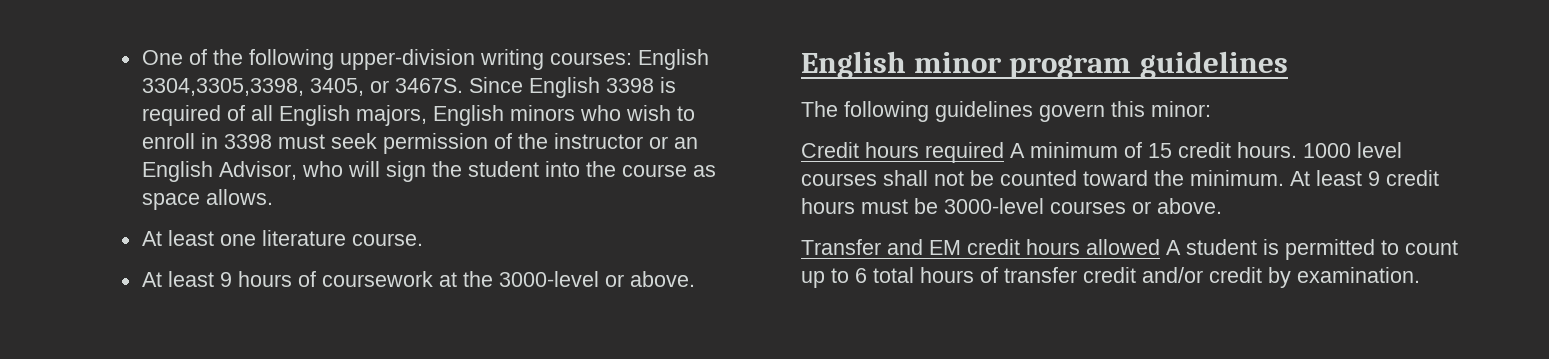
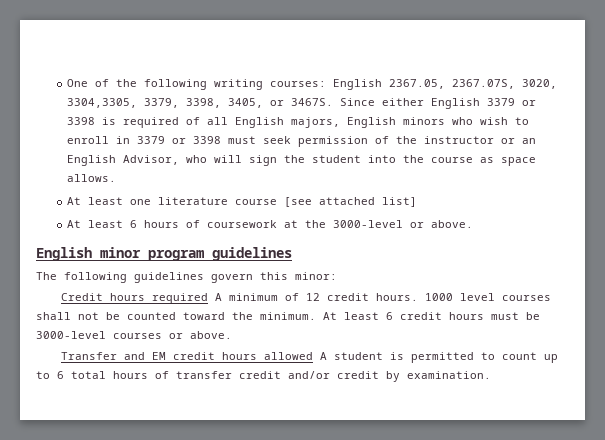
[339,49,475,70] upper-division -> (207, 84) none
[141,77,600,98] 3304,3305,3398, 3405, or 3467S. Since English -> [388,79,557,89] [66,98,536,109] 2367.05, 2367.07S, 3020, 3304,3305, 3379, 3398, 3405, or 3467S. Since either English 3379 or
(218, 141) none -> [136,136,186,144] 3379 or
[351,233,423,246] [141,271,232,287] course. // At least 9 -> [234,197,417,207] [66,220,137,228] course [see attached list] // At least 6
[1148,143,1172,158] 15 -> [305,293,320,301] 12
[1368,171,1380,186] 9 -> [386,312,393,320] 6

